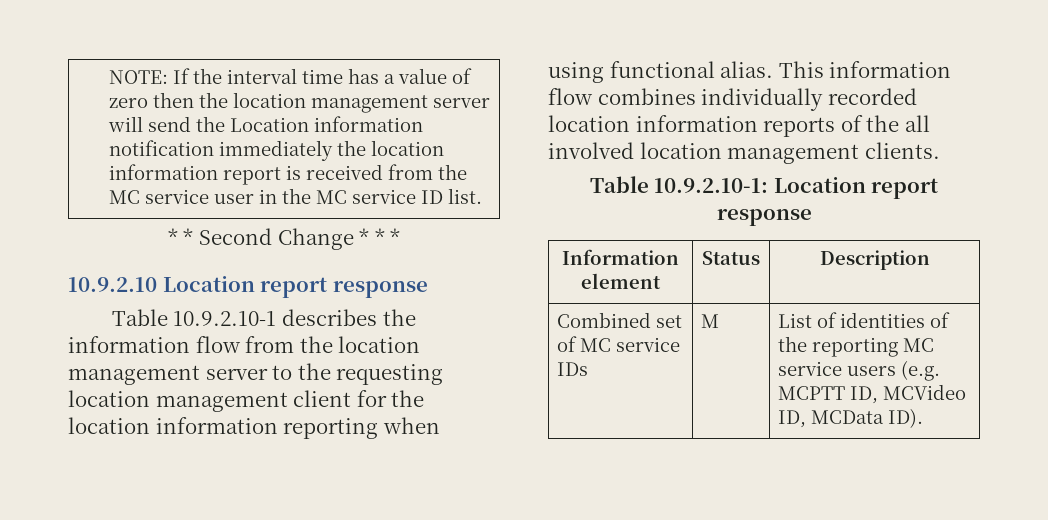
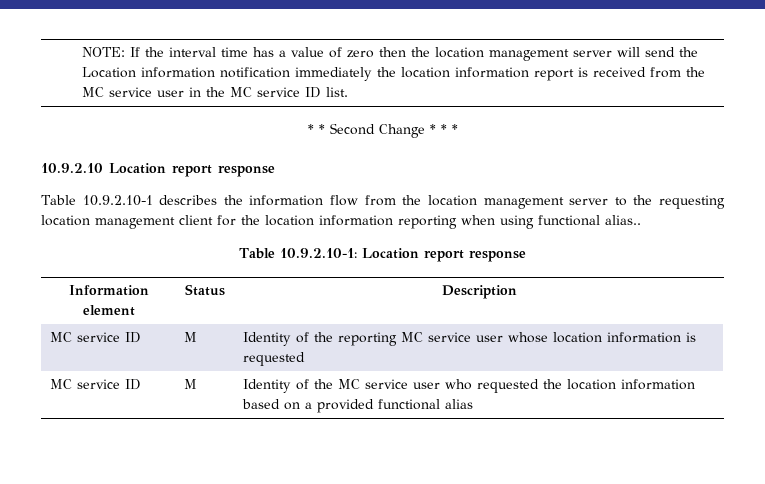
[720,61,952,78] [548,88,917,111] [548,115,930,137] [548,142,940,164] alias. This information flow combines individually recorded location information reports of the all involved location management clients. -> [605,215,641,225] alias..
[556,312,682,328] [556,336,680,352] [556,362,588,376] [700,314,719,328] [777,312,925,328] Combined set of MC service IDs | M | List of identities -> [50,332,142,343] [184,332,198,342] [243,332,292,346] MC service ID | M | Identity
[846,360,940,381] [777,384,966,404] [777,408,923,428] users (e.g. MCPTT ID, MCVideo ID, MCData ID). -> [476,332,697,343] [243,352,306,366] [50,379,142,390] [184,379,198,389] [243,379,696,393] [242,399,474,413] user whose location information is requested // MC service ID | M | Identity of the MC service user who requested the location information based on a provided functional alias

